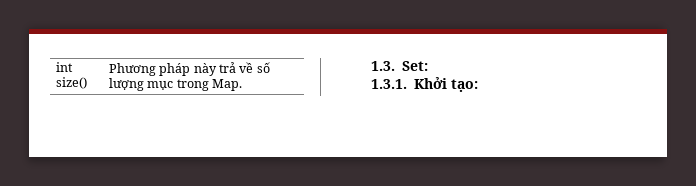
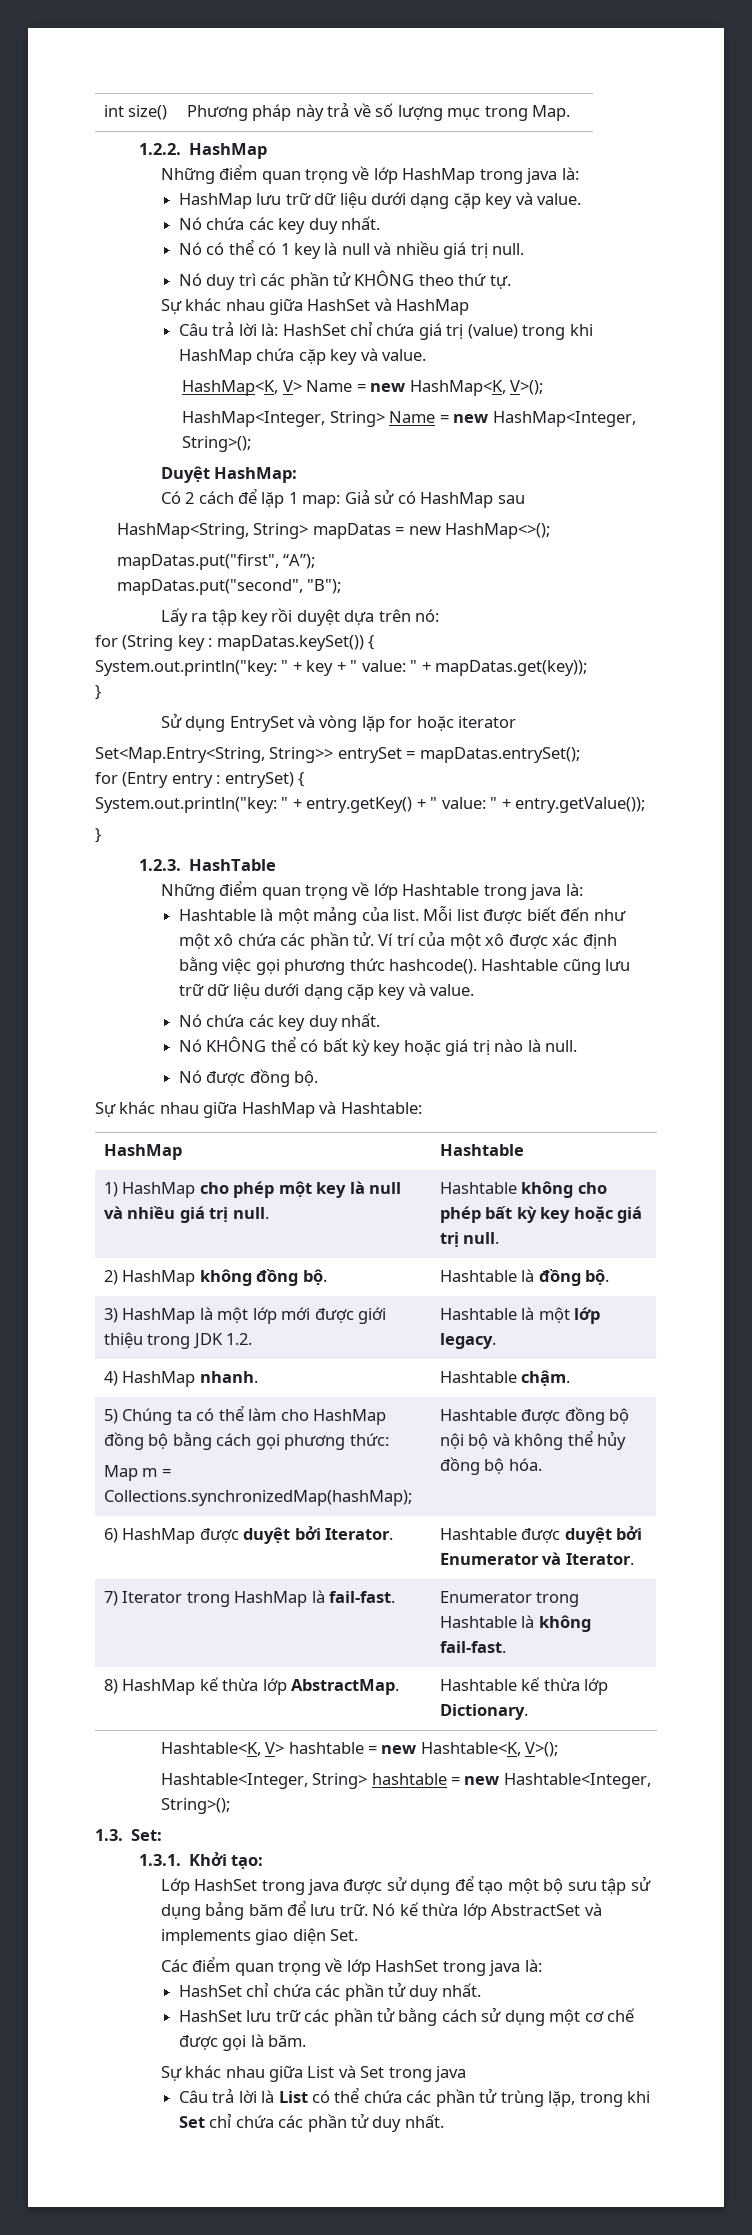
[370,61,428,71] [370,77,478,92] 1.3. Set: // 1.3.1. Khởi tạo: -> [138,143,267,159] [160,164,579,184] [178,192,582,209] [178,216,381,234] [178,239,525,259] [178,270,511,290] [160,298,470,315] [178,321,593,340] [178,348,427,365] [182,380,544,396] [182,411,636,427] [182,436,252,452] [160,466,298,483] [160,488,525,508] [116,523,551,539] [116,554,316,570] [116,579,342,595] [160,608,440,626] [95,635,375,651] [95,660,588,676] [95,685,101,700] [160,713,517,732] [95,747,580,763] [95,772,305,788] [95,797,646,813] [95,828,101,843] [138,859,276,871] [160,880,583,900] [178,906,626,925] [178,931,617,950] [178,957,631,975] [178,983,475,1000] [178,1013,381,1031] [178,1036,578,1056] [178,1069,319,1087] [95,1101,422,1118] [103,1144,182,1160] [439,1144,524,1156] [103,1181,402,1198] [103,1206,269,1223] [439,1181,607,1198] [439,1206,643,1223] [439,1232,500,1247] [103,1269,327,1286] [439,1269,610,1286] [103,1307,387,1324] [103,1332,253,1349] [439,1307,601,1324] [439,1333,496,1349] [103,1371,258,1387] [439,1370,571,1386] [103,1405,387,1425] [103,1432,389,1450] [103,1465,171,1481] [103,1490,412,1506] [439,1407,630,1425] [439,1430,627,1450] [439,1457,542,1475] [103,1526,394,1544] [439,1526,643,1544] [439,1552,634,1565] [103,1590,396,1607] [439,1591,580,1607] [439,1615,591,1632] [439,1641,506,1653] [103,1677,400,1695] [439,1677,609,1695] [439,1704,528,1720] [160,1742,559,1757] [160,1773,651,1789] [160,1798,230,1814] [95,1829,163,1841] [138,1852,264,1869] [160,1875,651,1895] [160,1900,602,1920] [160,1928,358,1945] [160,1956,542,1976] [178,1982,481,2001] [178,2007,636,2026] [178,2034,307,2051] [160,2065,467,2082] [178,2087,651,2107] [178,2113,444,2132] 1.2.2. HashMap // Những điểm quan trọng về lớp HashMap trong java là: // HashMap lưu trữ dữ liệu dưới dạng cặp key và value. // Nó chứa các key duy nhất. // Nó có thể có 1 key là null và nhiều giá trị null. // Nó duy trì các phần tử KHÔNG theo thứ tự. // Sự khác nhau giữa HashSet và HashMap // Câu trả lời là: HashSet chỉ chứa giá trị (value) trong khi HashMap chứa cặp key và value. // HashMap<K, V> Name = new HashMap<K, V>(); // HashMap<Integer, String> Name = new HashMap<Integer, String>(); // Duyệt HashMap: // Có 2 cách để lặp 1 map: Giả sử có HashMap sau // HashMap<String, String> mapDatas = new HashMap<>(); // mapDatas.put("first", “A”); // mapDatas.put("second", "B"); // Lấy ra tập key rồi duyệt dựa trên nó: // for (String key : mapDatas.keySet()) { // System.out.println("key: " + key + " value: " + mapDatas.get(key)); // } // Sử dụng EntrySet và vòng lặp for hoặc iterator // Set<Map.Entry<String, String>> entrySet = mapDatas.entrySet(); // for (Entry entry : entrySet) { // System.out.println("key: " + entry.getKey() + " value: " + entry.getValue()); // } // 1.2.3. HashTable // Những điểm quan trọng về lớp Hashtable trong java là: // Hashtable là một mảng của list. Mỗi list được biết đến như một xô chứa các phần tử. Ví trí của một xô được xác định bằng việc gọi phương thức hashcode(). Hashtable cũng lưu trữ dữ liệu dưới dạng cặp key và value. // Nó chứa các key duy nhất. // Nó KHÔNG thể có bất kỳ key hoặc giá trị nào là null. // Nó được đồng bộ. // Sự khác nhau giữa HashMap và Hashtable: // HashMap | Hashtable // 1) HashMap cho phép một key là null và nhiều giá trị null. | Hashtable không cho phép bất kỳ key hoặc giá trị null. // 2) HashMap không đồng bộ. | Hashtable là đồng bộ. // 3) HashMap là một lớp mới được giới thiệu trong JDK 1.2. | Hashtable là một lớp legacy. // 4) HashMap nhanh. | Hashtable chậm. // 5) Chúng ta có thể làm cho HashMap đồng bộ bằng cách gọi phương thức: // Map m = Collections.synchronizedMap(hashMap); | Hashtable được đồng bộ nội bộ và không thể hủy đồng bộ hóa. // 6) HashMap được duyệt bởi Iterator. | Hashtable được duyệt bởi Enumerator và Iterator. // 7) Iterator trong HashMap là fail-fast. | Enumerator trong Hashtable là không fail-fast. // 8) HashMap kế thừa lớp AbstractMap. | Hashtable kế thừa lớp Dictionary. // Hashtable<K, V> hashtable = new Hashtable<K, V>(); // Hashtable<Integer, String> hashtable = new Hashtable<Integer, String>(); // 1.3. Set: // 1.3.1. Khởi tạo: // Lớp HashSet trong java được sử dụng để tạo một bộ sưu tập sử dụng bảng băm để lưu trữ. Nó kế thừa lớp AbstractSet và implements giao diện Set. // Các điểm quan trọng về lớp HashSet trong java là: // HashSet chỉ chứa các phần tử duy nhất. // HashSet lưu trữ các phần tử bằng cách sử dụng một cơ chế được gọi là băm. // Sự khác nhau giữa List và Set trong java // Câu trả lời là List có thể chứa các phần tử trùng lặp, trong khi Set chỉ chứa các phần tử duy nhất.

